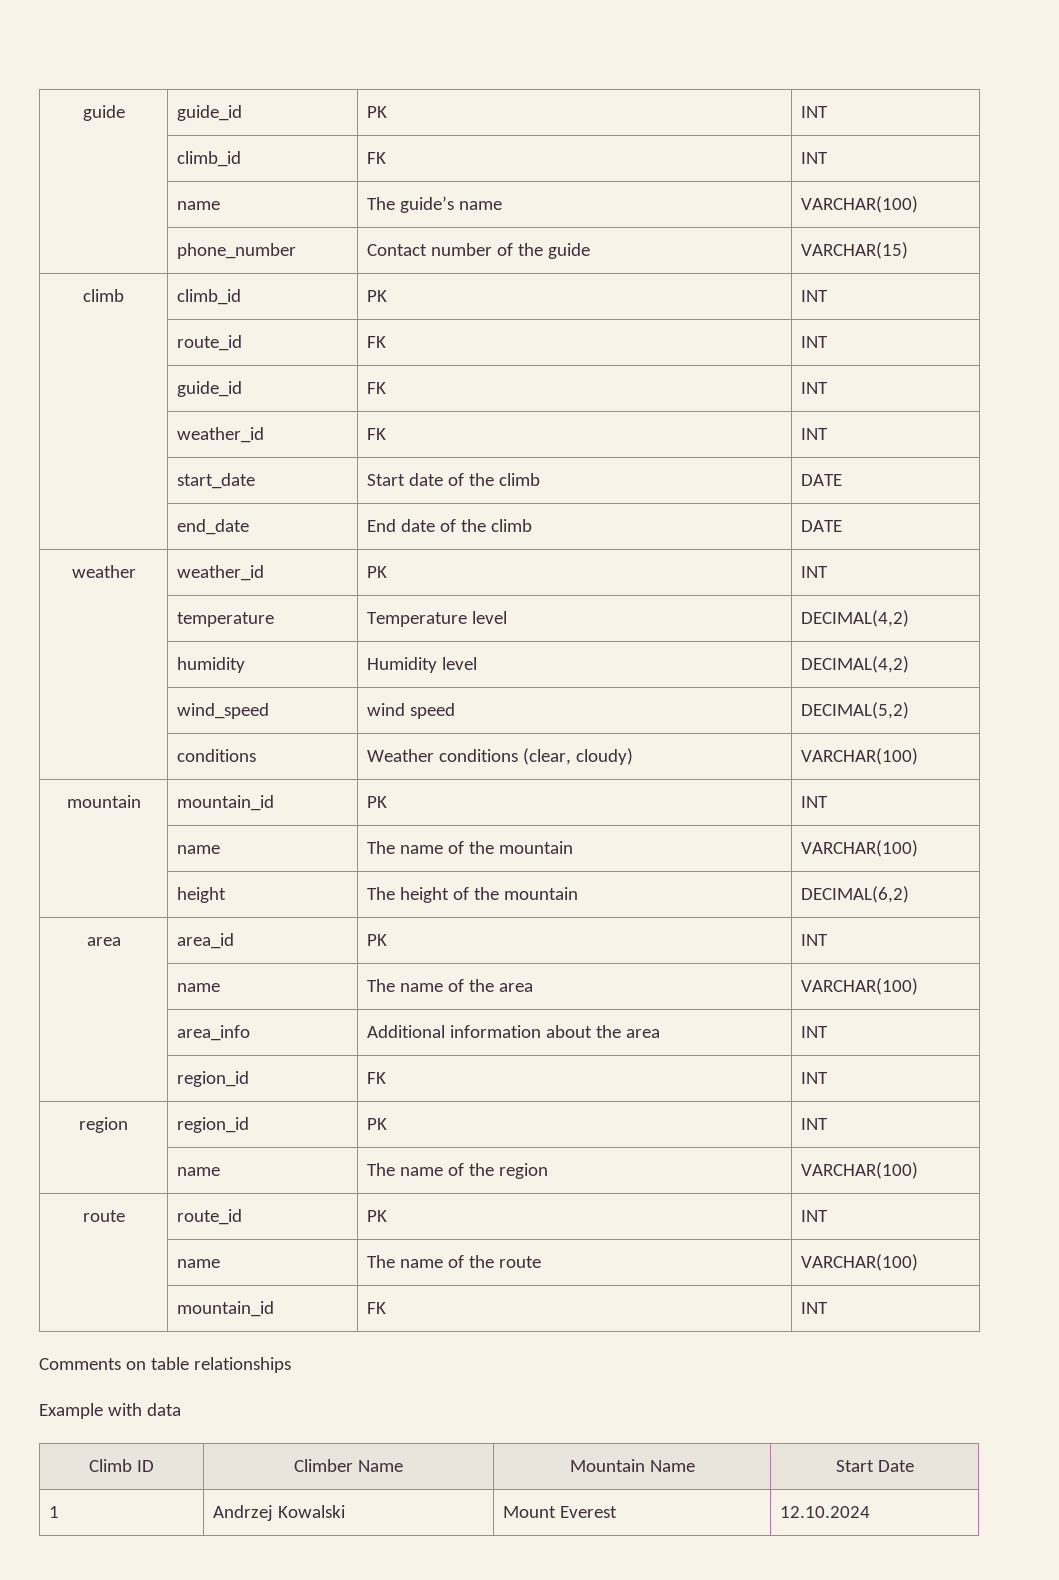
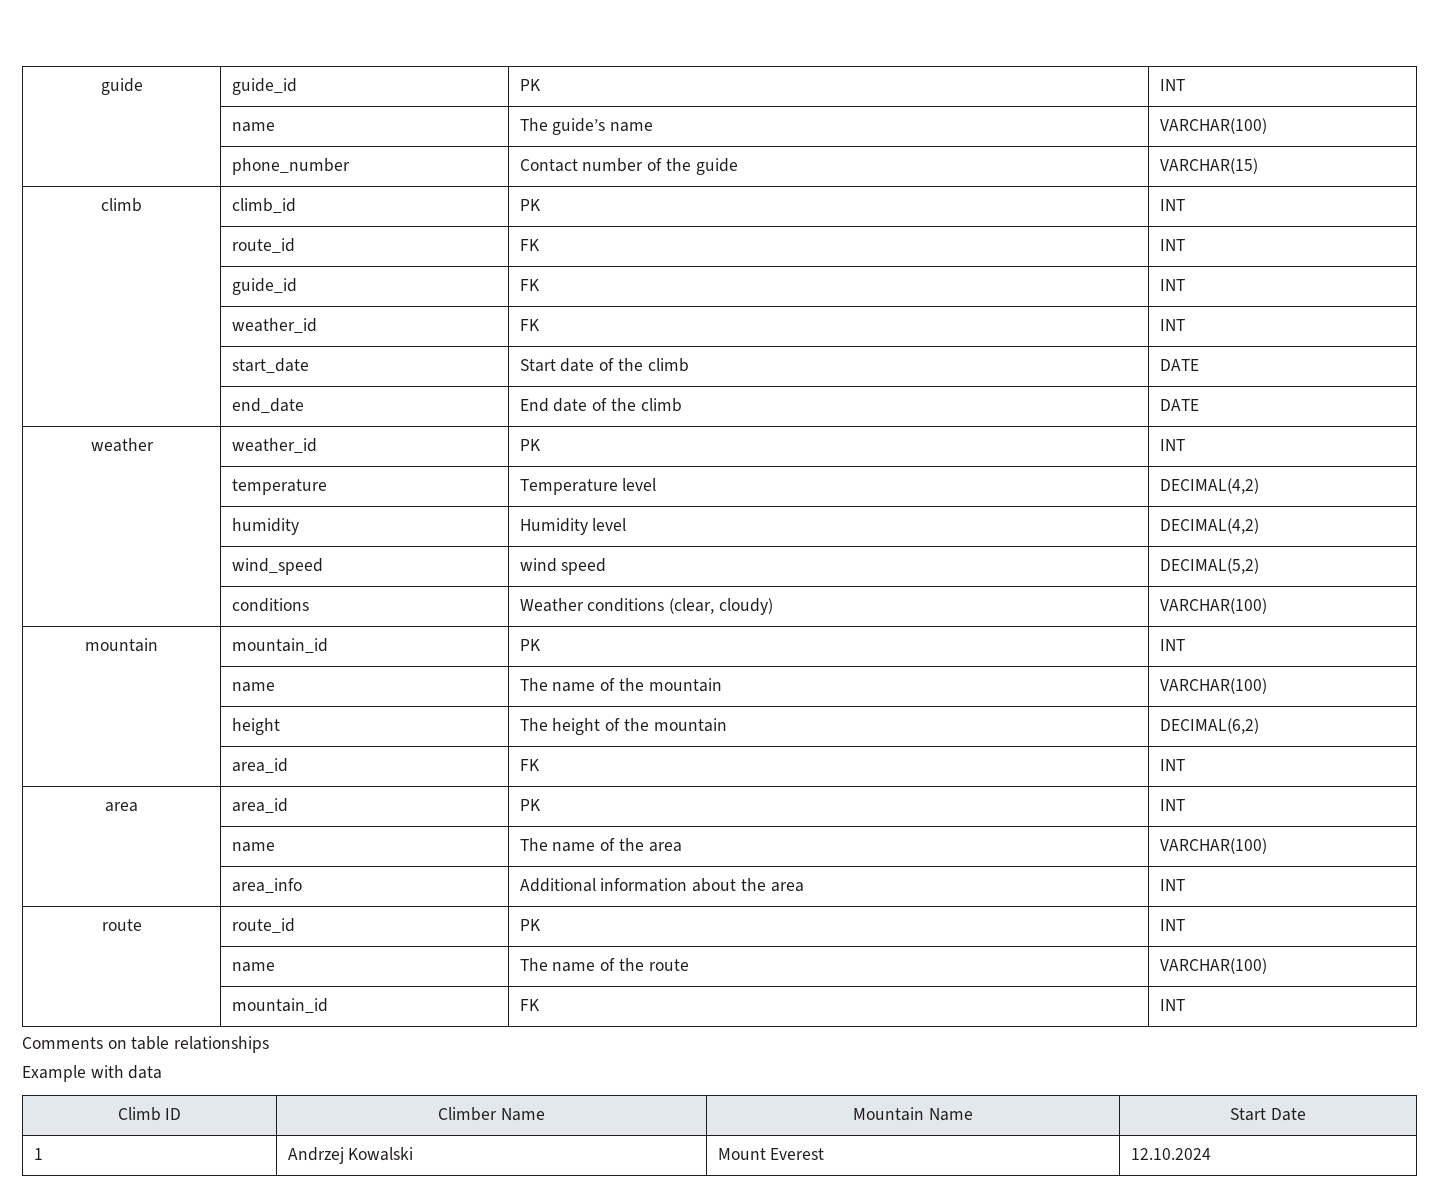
[177,151,242,167] [367,152,387,164] [801,152,829,164] // | climb_id | FK | INT -> (1185, 85) none
(910, 894) none -> [231,758,288,773] [519,759,540,771] [1159,759,1185,771] // | area_id | FK | INT
[177,1071,250,1087] [367,1072,387,1084] [801,1072,829,1084] [79,1117,128,1133] [177,1117,250,1133] [367,1118,388,1130] [801,1118,829,1130] [177,1167,221,1176] [367,1163,548,1179] [801,1162,919,1179] // | region_id | FK | INT // region | region_id | PK | INT // | name | The name of the region | VARCHAR(100) -> (1185, 885) none

